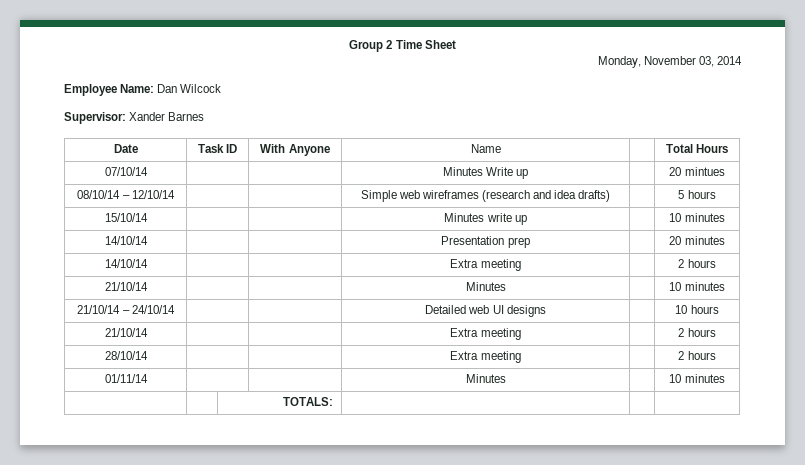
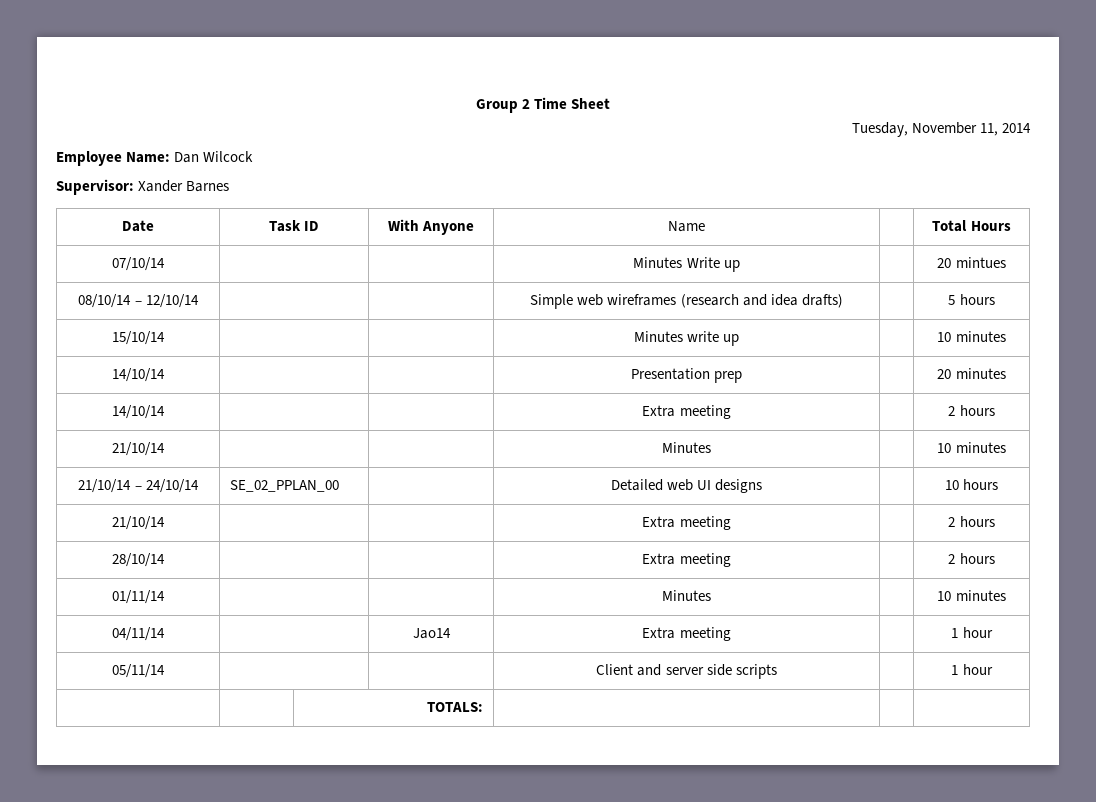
[597,56,714,68] Monday, November 03, -> [851,122,998,137] Tuesday, November 11,
(175, 309) none -> [230,480,340,492] SE_02_PPLAN_00
(725, 378) none -> [112,627,165,641] [412,628,451,639] [642,627,731,641] [951,627,993,638] [112,664,165,678] [596,664,777,679] [951,664,993,675] // 04/11/14 | | Jao14 | Extra meeting | | 1 hour // 05/11/14 | | | Client and server side scripts | | 1 hour

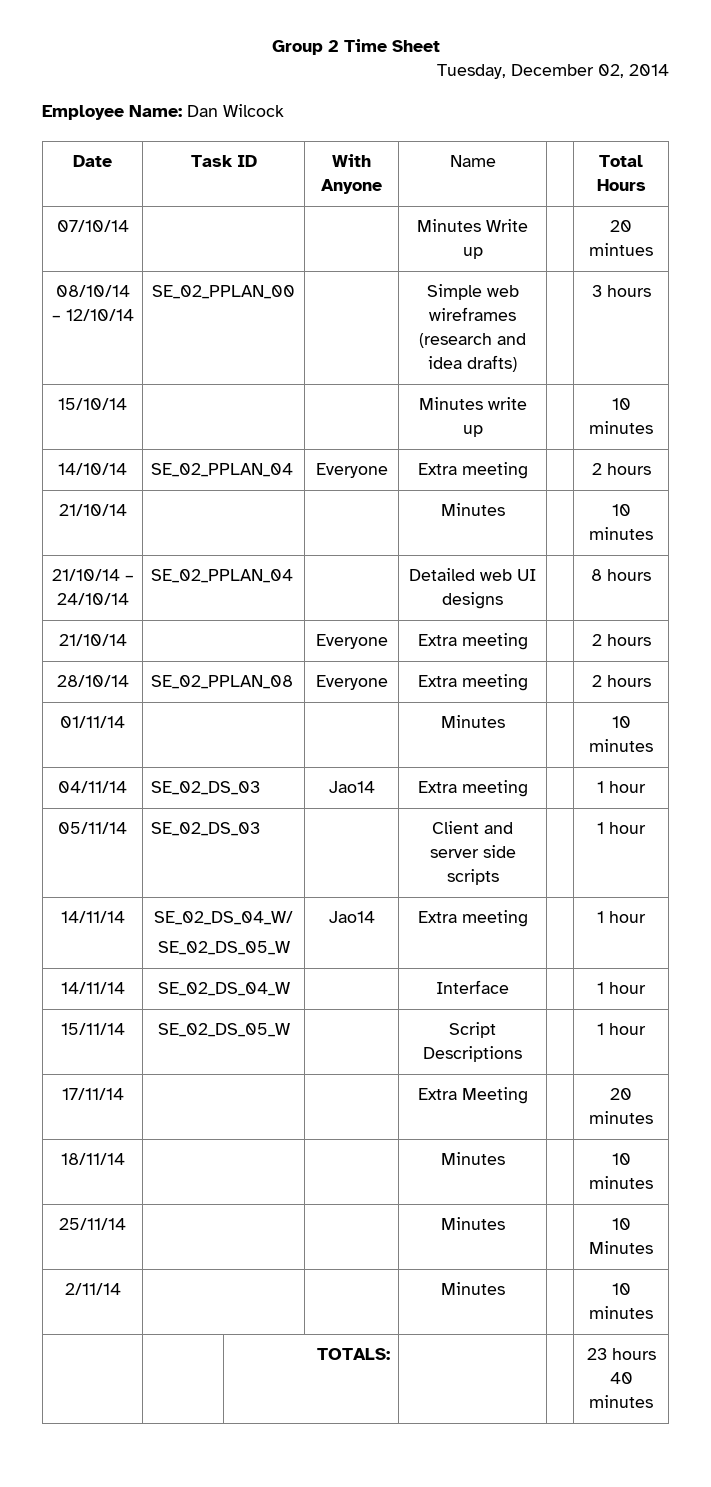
[911,122,998,136] November 11, -> [511,64,624,78] December 02,
[56,179,230,195] // Supervisor: Xander Barnes -> (284, 110) none
(199, 301) none -> [152,285,295,299] SE_02_PPLAN_00
[948,295,956,305] 5 -> [591,285,602,297] 3
[630,368,743,383] [937,368,1006,379] [112,405,165,419] | | Presentation prep | | 20 minutes // 14/10/14 | | -> [150,463,293,477] [315,463,388,478] SE_02_PPLAN_04 | Everyone
[230,480,340,492] SE_02_PPLAN_00 -> [150,569,293,583] SE_02_PPLAN_04
[944,479,999,490] [112,516,165,530] 10 hours // 21/10/14 | | -> [591,569,651,581] [58,634,127,646] [315,634,388,649] 8 hours // 21/10/14 | | Everyone
(165, 560) | -> [150,675,293,689] [315,675,388,690] SE_02_PPLAN_08 | Everyone
(165, 634) none -> [150,781,260,795] SE_02_DS_03
(165, 671) none -> [150,822,260,836] SE_02_DS_03
[426,702,483,712] | | TOTALS: | | | -> [60,911,125,923] [154,911,293,925] [157,941,290,955] [328,911,375,923] [417,910,528,927] [597,911,646,923] [60,982,125,994] [157,982,290,996] [436,980,509,994] [597,982,646,994] [60,1023,125,1035] [157,1023,290,1037] [449,1022,496,1038] [423,1046,522,1062] [597,1023,646,1035] [61,1088,124,1100] [417,1087,528,1104] [610,1088,632,1100] [589,1111,653,1124] [60,1153,125,1165] [440,1152,505,1165] [611,1153,631,1165] [589,1176,653,1189] [59,1218,126,1230] [440,1217,505,1230] [611,1218,631,1230] [589,1241,653,1254] [64,1283,121,1295] [440,1282,505,1295] [611,1283,631,1295] [589,1306,653,1319] [317,1348,391,1360] [586,1348,656,1360] [609,1372,633,1384] [589,1395,653,1408] 14/11/14 | SE_02_DS_04_W/ // SE_02_DS_05_W | Jao14 | Extra meeting | | 1 hour // 14/11/14 | SE_02_DS_04_W | | Interface | | 1 hour // 15/11/14 | SE_02_DS_05_W | | Script Descriptions | | 1 hour // 17/11/14 | | | Extra Meeting | | 20 minutes // 18/11/14 | | | Minutes | | 10 minutes // 25/11/14 | | | Minutes | | 10 Minutes // 2/11/14 | | | Minutes | | 10 minutes // | | TOTALS: | | | 23 hours 40 minutes

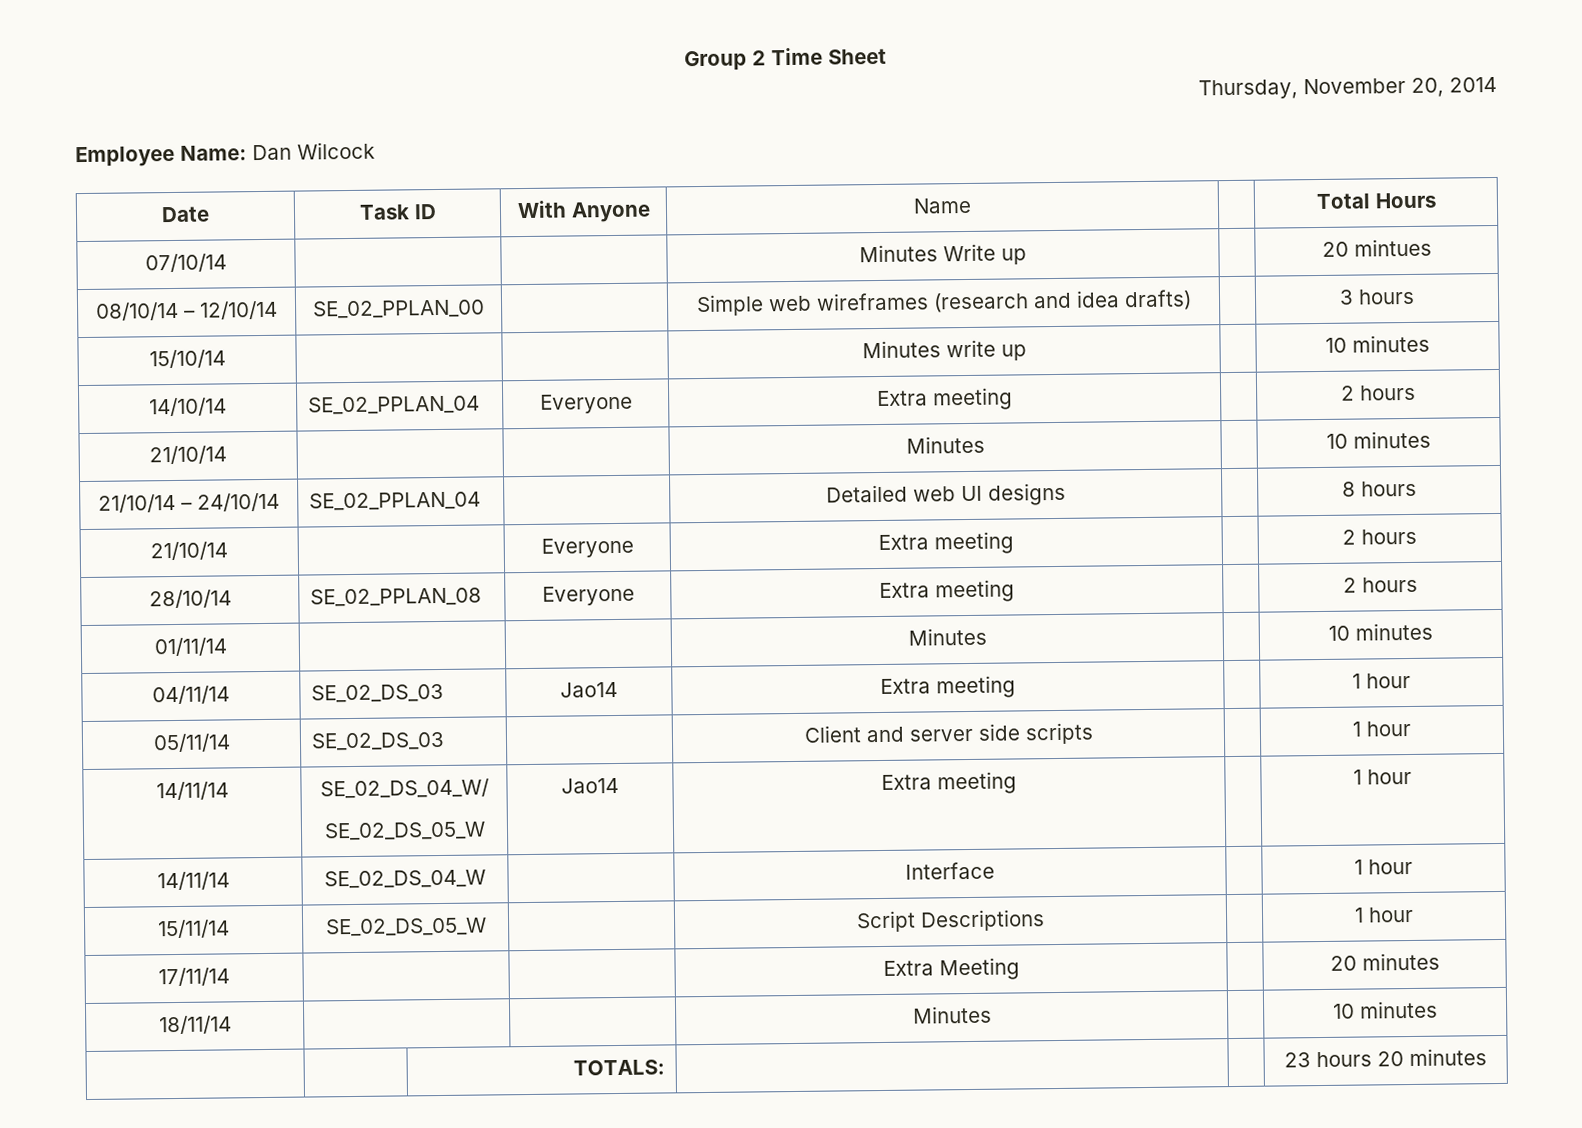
[437,64,624,79] Tuesday, December 02, -> [1198,77,1444,100] Thursday, November 20,
[59,1218,126,1230] [440,1217,505,1230] [611,1218,631,1230] [589,1241,653,1254] [64,1283,121,1295] [440,1282,505,1295] [611,1283,631,1295] [589,1306,653,1319] // 25/11/14 | | | Minutes | | 10 Minutes // 2/11/14 | | | Minutes | | 10 minutes -> (1438, 1009) none
[609,1372,633,1384] 40 -> [1377,1051,1404,1067] 20

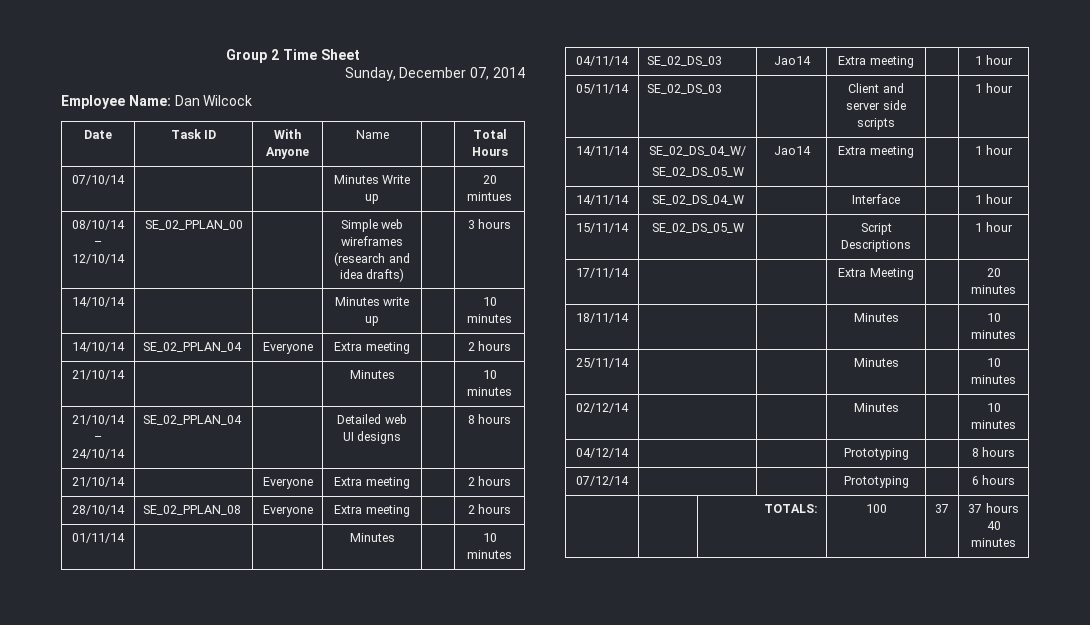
[1198,77,1444,100] Thursday, November 20, -> [344,67,490,81] Sunday, December 07,
[148,349,226,369] 15/10/14 -> [72,297,125,307] 14/10/14
[572,1059,665,1076] [1284,1051,1404,1068] | | TOTALS: | | | 23 hours 20 -> [576,358,629,368] [853,358,899,367] [986,358,1001,367] [971,375,1016,384] [576,403,629,413] [853,403,899,412] [986,403,1001,412] [971,420,1016,429] [576,448,629,458] [843,448,909,460] [971,447,1016,457] [576,476,629,486] [843,476,909,488] [971,475,1016,485] [763,504,818,513] [865,504,887,513] [935,504,949,513] [968,503,1019,513] [986,521,1001,530] 25/11/14 | | | Minutes | | 10 minutes // 02/12/14 | | | Minutes | | 10 minutes // 04/12/14 | | | Prototyping | | 8 hours // 07/12/14 | | | Prototyping | | 6 hours // | | TOTALS: | 100 | 37 | 37 hours 40

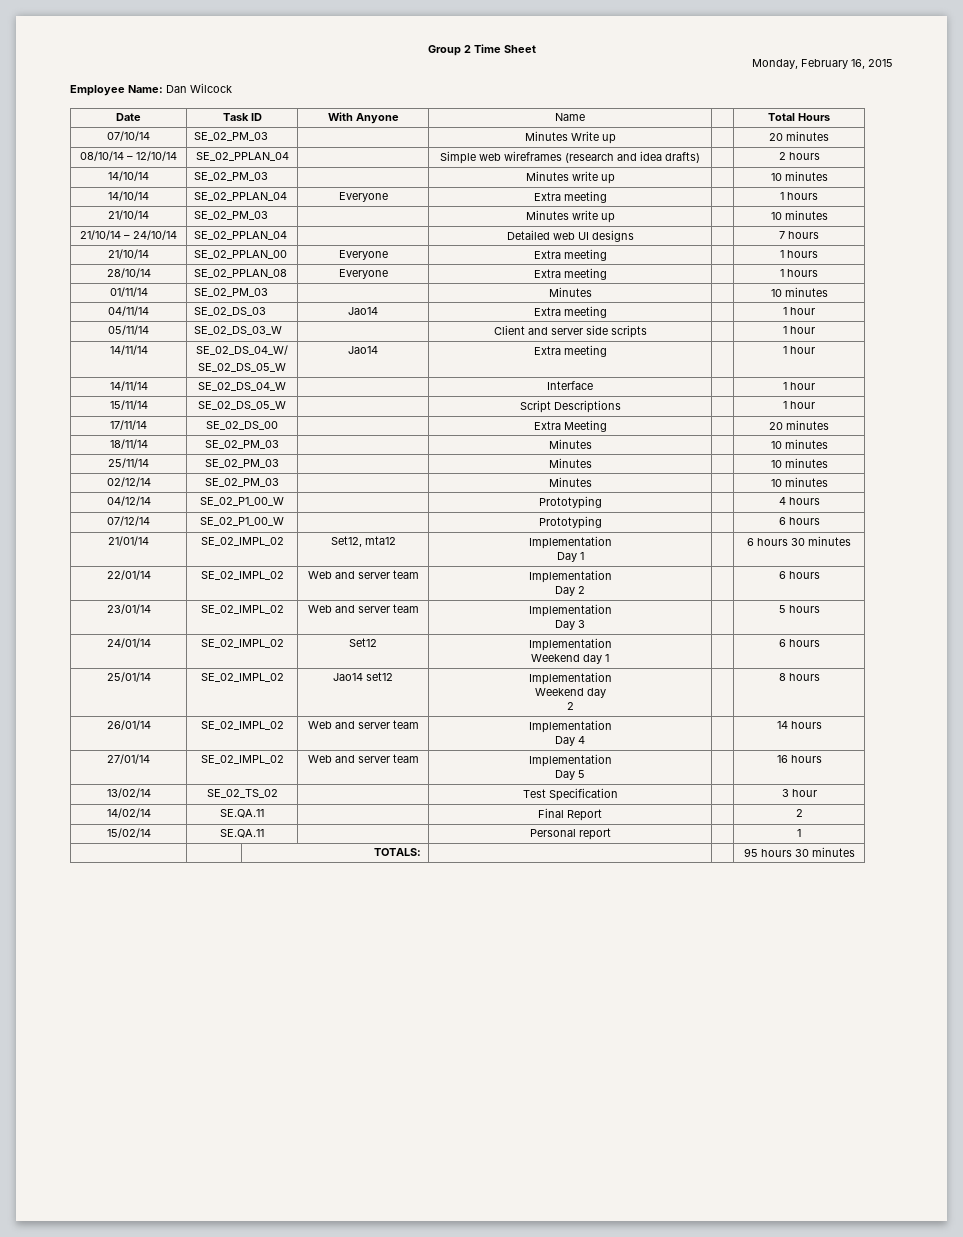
[344,67,525,81] Sunday, December 07, 2014 -> [752,59,893,69] Monday, February 16, 2015
(125, 180) none -> [194,132,269,141] SE_02_PM_03
[467,192,512,201] mintues -> [785,131,829,141] minutes
[144,220,243,230] SE_02_PPLAN_00 -> [195,152,289,161] SE_02_PPLAN_04
[467,220,475,229] 3 -> [778,152,786,160] 2
(125, 302) none -> [194,172,269,181] SE_02_PM_03
[467,341,512,351] [72,370,125,380] [349,370,395,379] 2 hours // 21/10/14 | | | Minutes -> [779,192,818,200] [108,210,149,220] [194,211,269,220] [525,210,615,223] 1 hours // 21/10/14 | SE_02_PM_03 | | Minutes write up
[467,414,512,424] [72,477,125,487] [262,477,313,489] [334,477,410,489] [467,477,475,486] 8 hours // 21/10/14 | | Everyone | Extra meeting | | 2 -> [778,231,819,239] [108,249,149,259] [194,250,288,259] [338,250,388,260] [533,249,607,261] [779,250,784,258] 7 hours // 21/10/14 | SE_02_PPLAN_00 | Everyone | Extra meeting | | 1
[467,505,475,514] 2 -> [779,269,784,277] 1
(125, 538) none -> [194,288,269,297] SE_02_PM_03
[647,84,723,94] SE_02_DS_03 -> [194,326,283,335] SE_02_DS_03_W
(629, 273) none -> [206,421,278,430] SE_02_DS_00
(629, 318) none -> [205,440,279,449] SE_02_PM_03
(629, 363) none -> [205,459,279,468] SE_02_PM_03
(629, 408) none -> [205,478,279,487] SE_02_PM_03
[843,448,909,460] [971,448,979,457] | | Prototyping | | 8 -> [200,497,284,506] [538,496,602,509] [778,497,786,505] SE_02_P1_00_W | | Prototyping | | 4
(629, 481) none -> [200,517,284,526] SE_02_P1_00_W
[763,504,818,513] [865,504,887,513] [935,504,949,513] [968,503,1019,513] [986,521,1001,530] | | TOTALS: | 100 | 37 | 37 hours 40 -> [108,536,149,546] [200,537,284,546] [330,536,396,547] [528,536,612,549] [556,552,584,562] [746,536,851,546] [106,570,151,580] [200,571,284,580] [307,570,419,579] [528,570,612,583] [555,586,585,596] [778,571,820,579] [106,604,151,614] [200,605,284,614] [307,604,419,613] [528,604,612,617] [555,620,585,630] [778,605,820,613] [106,638,151,648] [200,639,284,648] [349,638,377,647] [528,638,612,651] [531,654,609,664] [778,639,820,647] [106,672,151,682] [200,673,284,682] [333,672,393,681] [528,672,612,685] [534,688,606,698] [566,702,574,710] [778,673,820,681] [106,720,151,730] [200,721,284,730] [307,720,419,729] [528,720,612,733] [555,736,585,746] [776,721,822,729] [107,754,150,764] [200,755,284,764] [307,754,419,763] [528,754,612,767] [555,770,585,780] [776,755,822,763] [106,788,151,798] [206,789,278,798] [522,788,618,801] [781,789,817,797] [106,808,151,818] [220,809,264,818] [538,808,602,821] [795,809,803,817] [106,828,151,838] [220,829,264,838] [529,828,611,840] [796,829,801,837] [373,848,421,856] [743,848,809,857] 21/01/14 | SE_02_IMPL_02 | Set12, mta12 | Implementation // Day 1 | | 6 hours 30 minutes // 22/01/14 | SE_02_IMPL_02 | Web and server team | Implementation // Day 2 | | 6 hours // 23/01/14 | SE_02_IMPL_02 | Web and server team | Implementation // Day 3 | | 5 hours // 24/01/14 | SE_02_IMPL_02 | Set12 | Implementation // Weekend day 1 | | 6 hours // 25/01/14 | SE_02_IMPL_02 | Jao14 set12 | Implementation // Weekend day // 2 | | 8 hours // 26/01/14 | SE_02_IMPL_02 | Web and server team | Implementation // Day 4 | | 14 hours // 27/01/14 | SE_02_IMPL_02 | Web and server team | Implementation // Day 5 | | 16 hours // 13/02/14 | SE_02_TS_02 | | Test Specification | | 3 hour // 14/02/14 | SE.QA.11 | | Final Report | | 2 // 15/02/14 | SE.QA.11 | | Personal report | | 1 // | | TOTALS: | | | 95 hours 30

